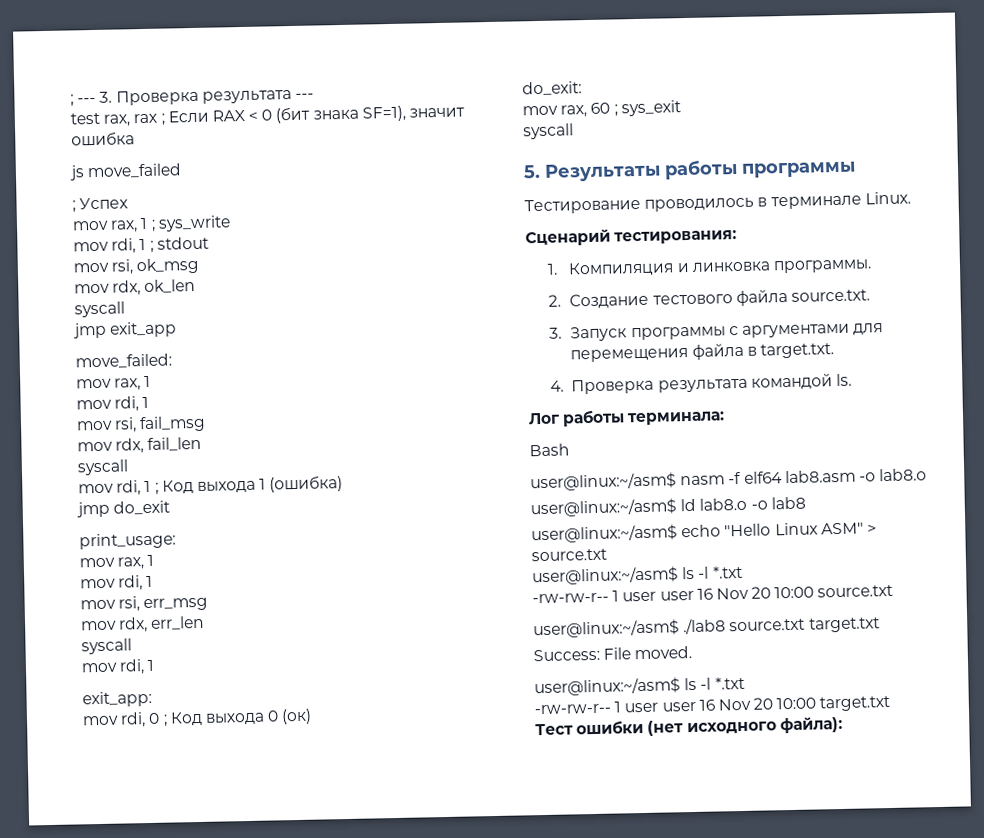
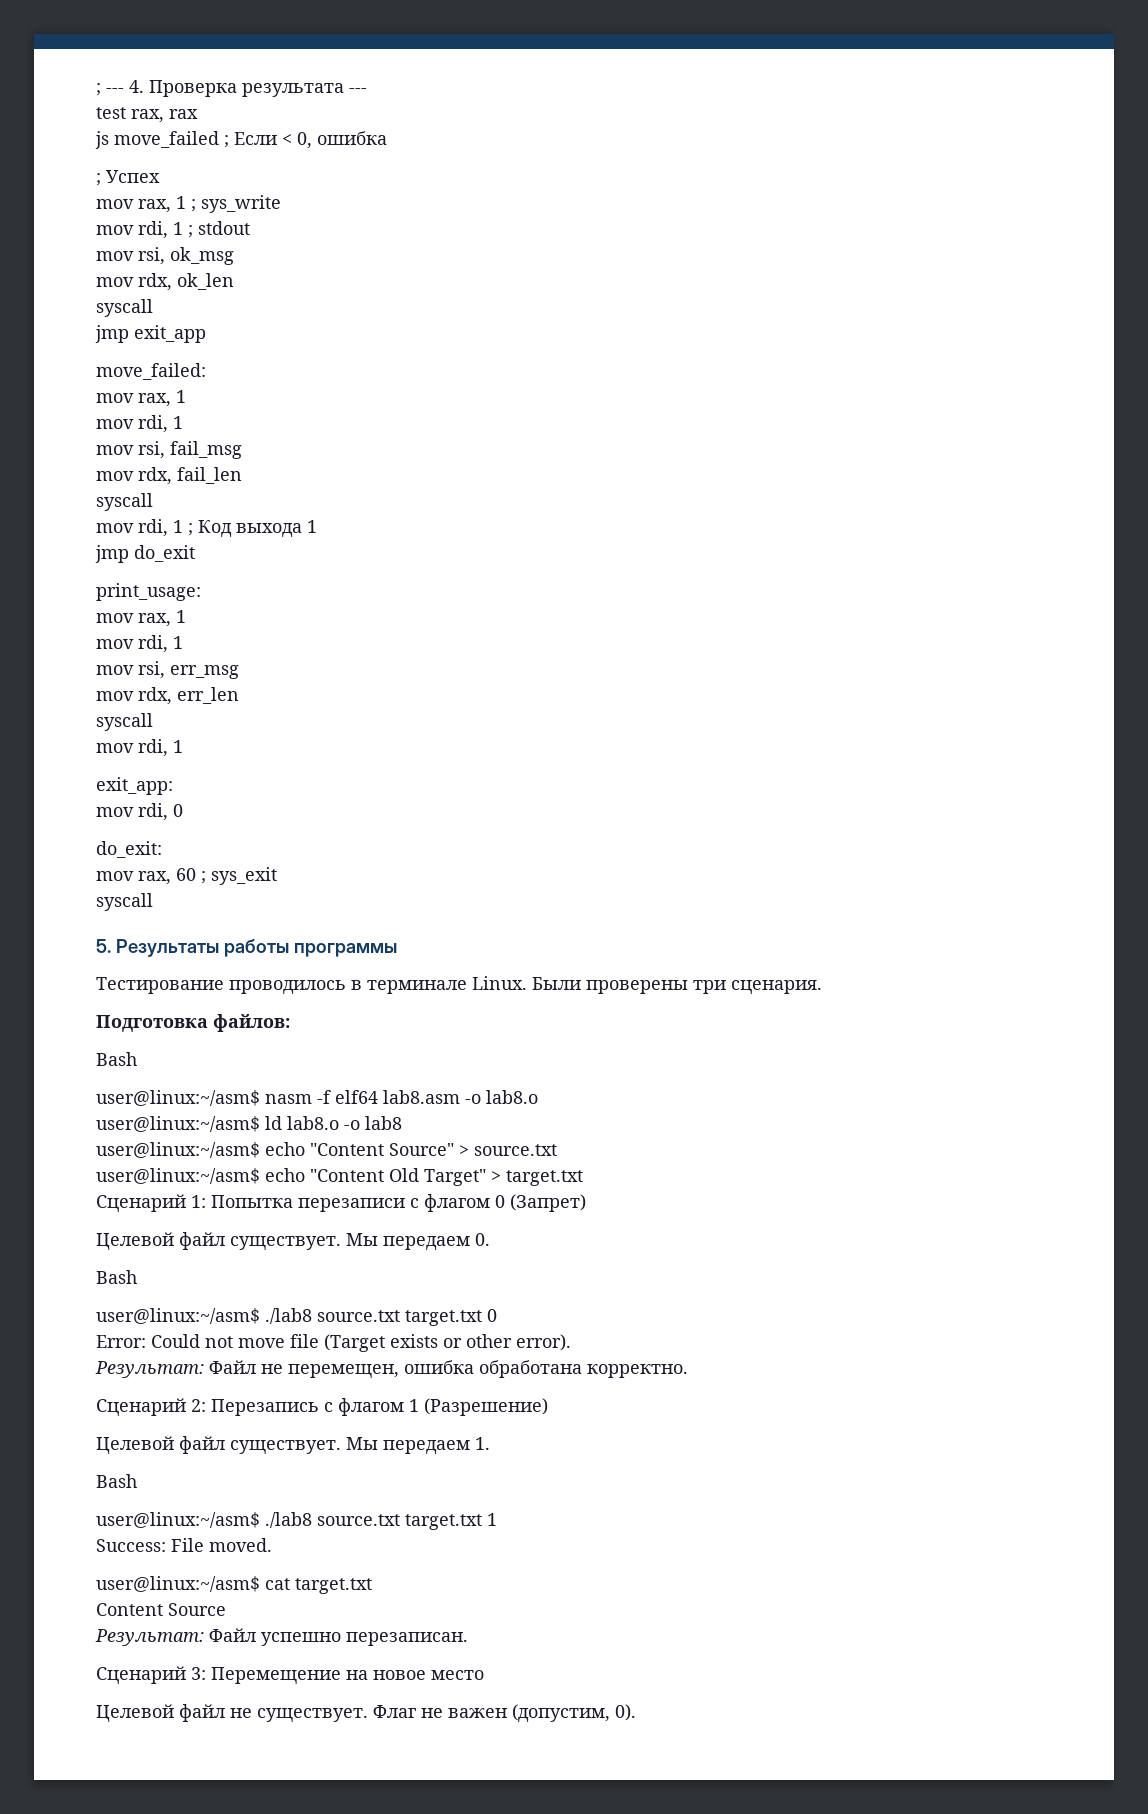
[99,91,113,103] 3. -> [129,80,144,93] 4.
[160,105,466,126] [71,131,135,146] [69,163,183,181] ; Если RAX < 0 (бит знака SF=1), значит ошибка // js move_failed -> [95,131,387,149] // js move_failed ; Если < 0, ошибка
[269,475,344,493] (ошибка) -> (317, 526) none
[162,708,313,727] ; Код выхода 0 (ок) -> (183, 810) none
[525,229,738,247] [546,259,872,277] [547,288,870,309] [548,323,884,342] [570,342,834,363] [549,373,852,395] [528,409,726,427] // Сценарий тестирования: // 1. Компиляция и линковка программы. // 2. Создание тестового файла source.txt. // 3. Запуск программы с аргументами для перемещения файла в target.txt. // 4. Проверка результата командой ls. // Лог работы терминала: -> [532,977,822,995] [96,1014,290,1032] Были проверены три сценария. // Подготовка файлов:
[724,522,864,537] "Hello Linux ASM" -> [310,1143,454,1156] "Content Source"
[682,565,743,580] [532,584,894,604] [533,617,880,639] [533,645,693,662] [534,676,745,697] [534,695,891,715] [535,716,843,736] ls -l *.txt // -rw-rw-r-- 1 user user 16 Nov 20 10:00 source.txt // user@linux:~/asm$ ./lab8 source.txt target.txt // Success: File moved. // user@linux:~/asm$ ls -l *.txt // -rw-rw-r-- 1 user user 16 Nov 20 10:00 target.txt // Тест ошибки (нет исходного файла): -> [265,1168,583,1186] [96,1194,586,1213] [96,1232,490,1251] [96,1270,137,1284] [96,1308,497,1326] [96,1334,571,1352] [95,1360,688,1379] [96,1398,548,1417] [96,1436,490,1455] [96,1474,137,1488] [96,1512,497,1530] [96,1538,272,1552] [96,1576,372,1594] [96,1603,226,1616] [95,1628,468,1646] [96,1666,484,1685] [96,1704,636,1723] echo "Content Old Target" > target.txt // Сценарий 1: Попытка перезаписи с флагом 0 (Запрет) // Целевой файл существует. Мы передаем 0. // Bash // user@linux:~/asm$ ./lab8 source.txt target.txt 0 // Error: Could not move file (Target exists or other error). // Результат: Файл не перемещен, ошибка обработана корректно. // Сценарий 2: Перезапись с флагом 1 (Разрешение) // Целевой файл существует. Мы передаем 1. // Bash // user@linux:~/asm$ ./lab8 source.txt target.txt 1 // Success: File moved. // user@linux:~/asm$ cat target.txt // Content Source // Результат: Файл успешно перезаписан. // Сценарий 3: Перемещение на новое место // Целевой файл не существует. Флаг не важен (допустим, 0).

